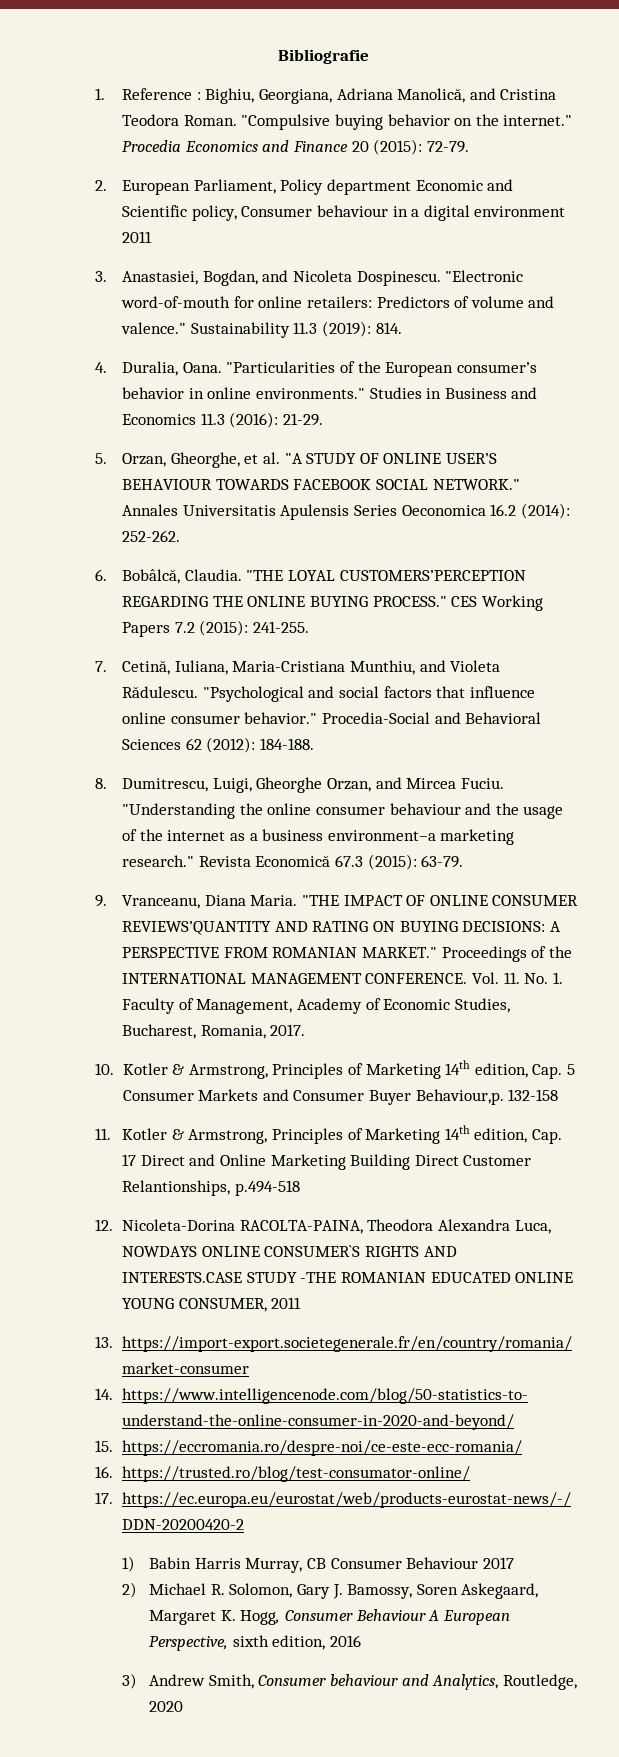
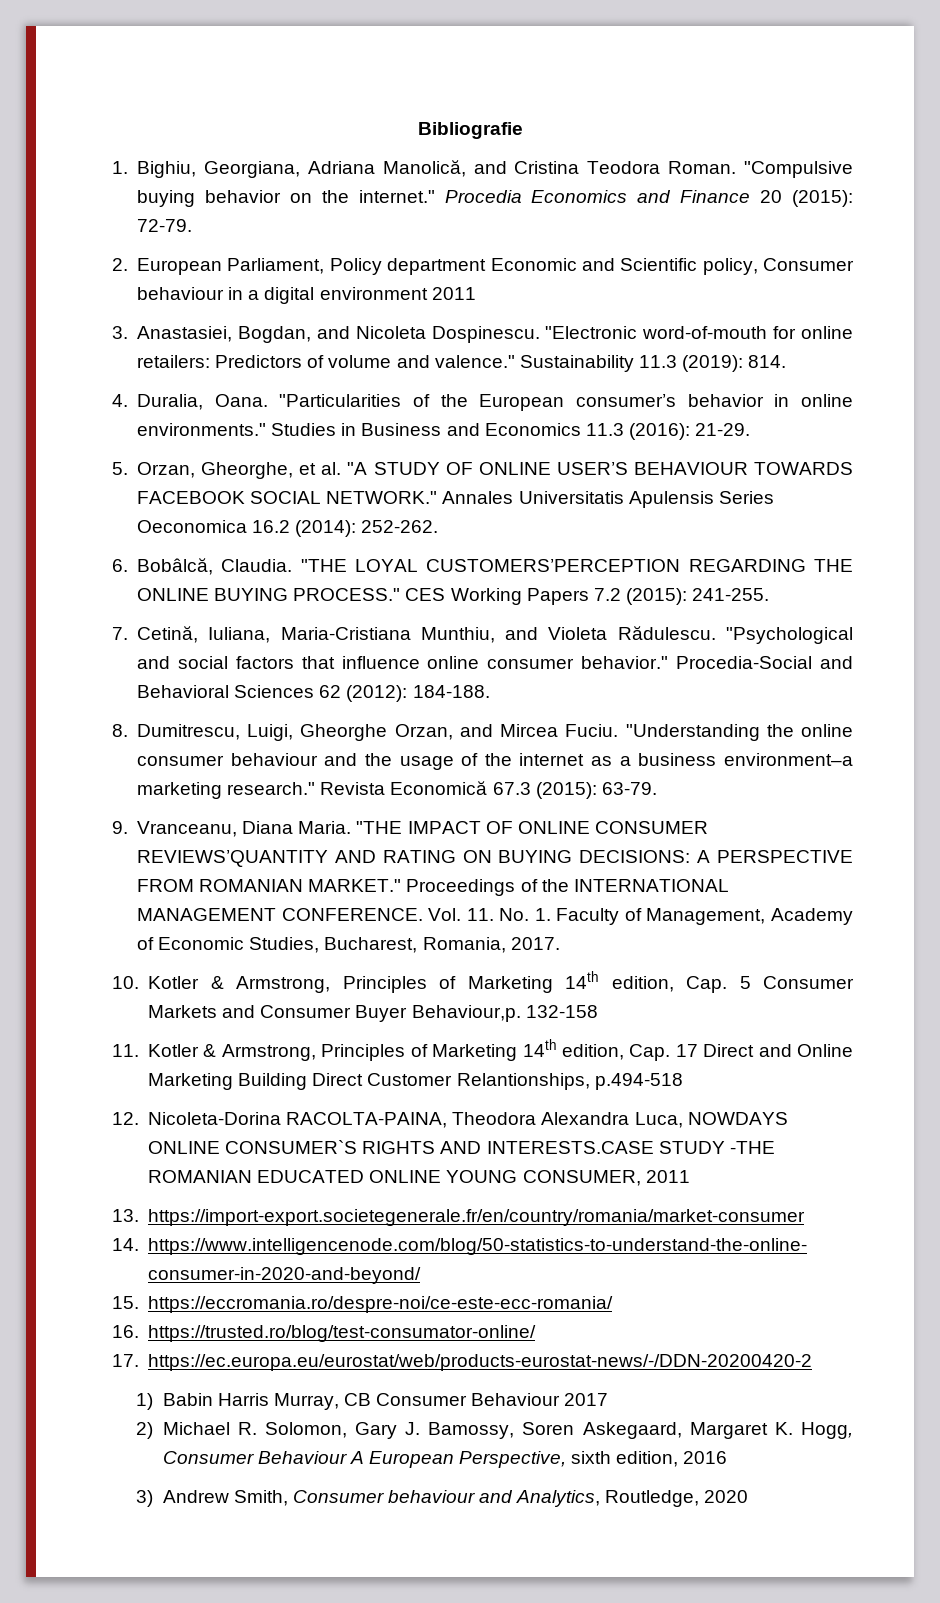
[122,88,201,100] Reference : -> (128, 167) none

